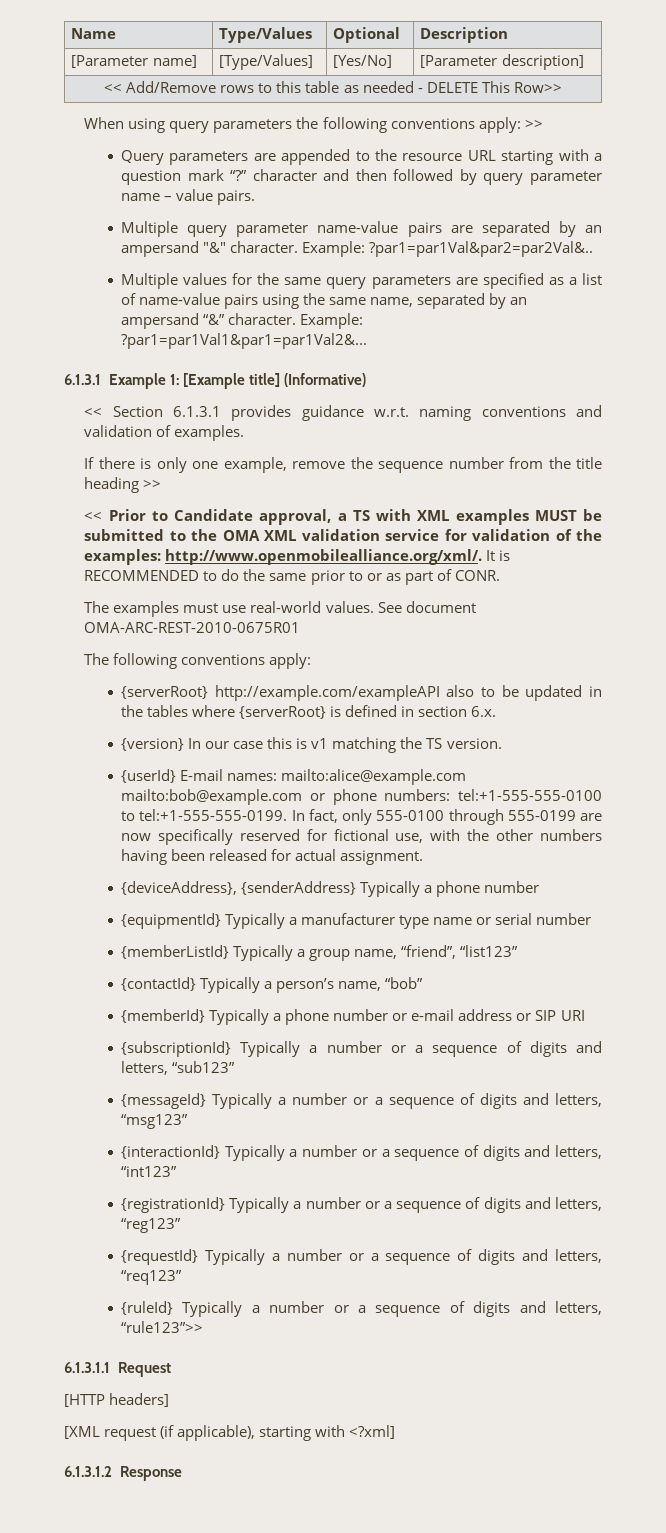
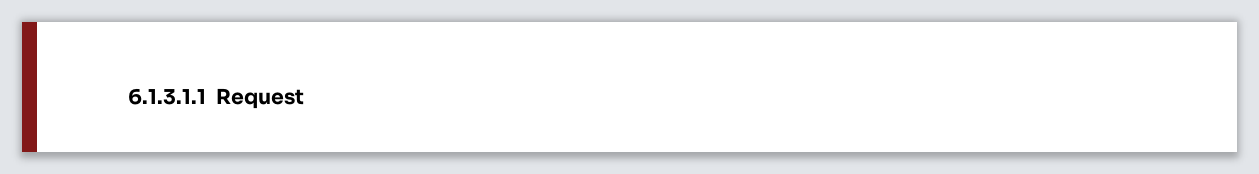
[71,28,117,39] [219,27,313,43] [333,27,401,43] [420,27,509,43] [71,55,197,68] [219,54,314,70] [333,55,393,68] [420,54,584,70] [104,81,562,93] [84,117,543,133] [121,149,602,165] [121,169,603,185] [121,189,256,205] [121,221,603,237] [121,241,594,257] [121,273,603,289] [121,293,528,309] [121,313,364,329] [121,333,368,349] [64,373,366,389] [84,405,603,421] [84,425,245,441] [84,457,603,473] [84,477,162,493] [84,509,602,525] [84,529,603,541] [84,549,511,565] [84,569,500,585] [84,601,476,617] [84,622,301,633] [84,653,312,669] [121,685,603,701] [121,705,497,719] [121,737,502,753] [121,769,467,785] [121,789,603,805] [121,809,603,825] [121,829,602,845] [121,849,424,865] [121,881,540,897] [121,913,592,929] [121,945,519,961] [121,977,424,993] [121,1009,585,1025] [121,1041,602,1057] [121,1061,236,1075] [121,1093,602,1109] [121,1114,189,1129] [121,1145,602,1161] [121,1166,178,1177] [121,1197,602,1213] [121,1218,182,1233] [121,1249,602,1265] [121,1270,183,1285] [121,1301,602,1317] [121,1321,204,1333] [64,1362,171,1377] [64,1393,170,1407] [64,1425,396,1441] [64,1466,182,1481] Name | Type/Values | Optional | Description // [Parameter name] | [Type/Values] | [Yes/No] | [Parameter description] // << Add/Remove rows to this table as needed - DELETE This Row>> // When using query parameters the following conventions apply: >> // Query parameters are appended to the resource URL starting with a question mark “?” character and then followed by query parameter name – value pairs. // Multiple query parameter name-value pairs are separated by an ampersand "&" character. Example: ?par1=par1Val&par2=par2Val&.. // Multiple values for the same query parameters are specified as a list of name-value pairs using the same name, separated by an ampersand “&” character. Example: ?par1=par1Val1&par1=par1Val2&... // 6.1.3.1 Example 1: [Example title] (Informative) // << Section 6.1.3.1 provides guidance w.r.t. naming conventions and validation of examples. // If there is only one example, remove the sequence number from the title heading >> // << Prior to Candidate approval, a TS with XML examples MUST be submitted to the OMA XML validation service for validation of the examples: http://www.openmobilealliance.org/xml/. It is RECOMMENDED to do the same prior to or as part of CONR. // The examples must use real-world values. See document OMA-ARC-REST-2010-0675R01 // The following conventions apply: // {serverRoot} http://example.com/exampleAPI also to be updated in the tables where {serverRoot} is defined in section 6.x. // {version} In our case this is v1 matching the TS version. // {userId} E-mail names: mailto:alice@example.com mailto:bob@example.com or phone numbers: tel:+1-555-555-0100 to tel:+1-555-555-0199. In fact, only 555-0100 through 555-0199 are now specifically reserved for fictional use, with the other numbers having been released for actual assignment. // {deviceAddress}, {senderAddress} Typically a phone number // {equipmentId} Typically a manufacturer type name or serial number // {memberListId} Typically a group name, “friend”, “list123” // {contactId} Typically a person’s name, “bob” // {memberId} Typically a phone number or e-mail address or SIP URI // {subscriptionId} Typically a number or a sequence of digits and letters, “sub123” // {messageId} Typically a number or a sequence of digits and letters, “msg123” // {interactionId} Typically a number or a sequence of digits and letters, “int123” // {registrationId} Typically a number or a sequence of digits and letters, “reg123” // {requestId} Typically a number or a sequence of digits and letters, “req123” // {ruleId} Typically a number or a sequence of digits and letters, “rule123”>> // 6.1.3.1.1 Request // [HTTP headers] // [XML request (if applicable), starting with <?xml] // 6.1.3.1.2 Response -> [128,88,305,109] 6.1.3.1.1 Request

